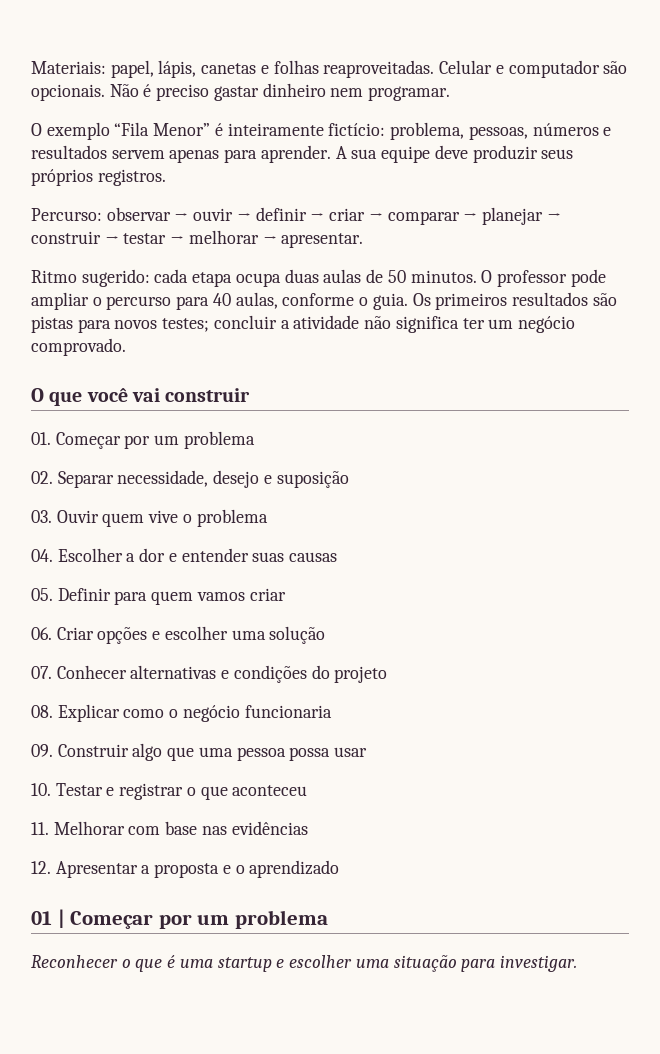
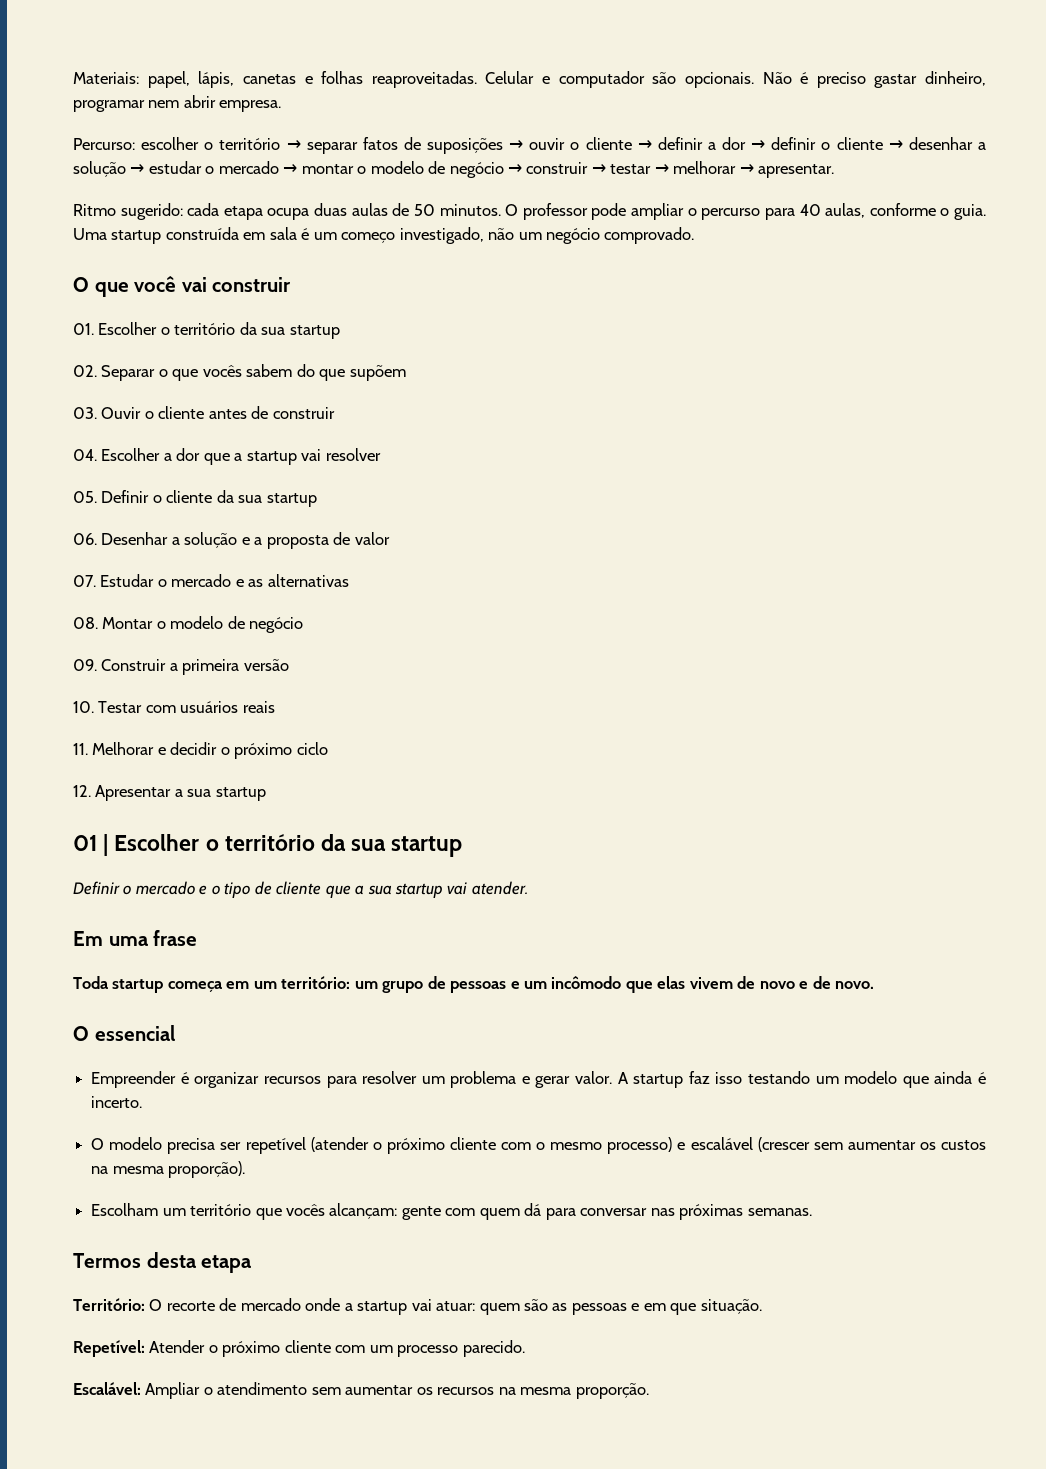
[262,83,451,101] [31,122,612,140] [31,145,574,163] [31,169,166,186] [31,207,543,225] dinheiro nem programar. // O exemplo “Fila Menor” é inteiramente fictício: problema, pessoas, números e resultados servem apenas para aprender. A sua equipe deve produzir seus próprios registros. // Percurso: observar → ouvir → definir → criar → comparar → planejar -> [925,71,986,86] [73,95,282,112] [73,137,987,154] [73,161,504,178] dinheiro, programar nem abrir empresa. // Percurso: escolher o território → separar fatos de suposições → ouvir o cliente → definir a dor → definir o cliente → desenhar a solução → estudar o mercado → montar o modelo de negócio
[412,292,617,310] [31,315,485,333] Os primeiros resultados são pistas para novos testes; concluir a atividade não significa ter -> [73,227,515,244] Uma startup construída em sala é um começo investigado, não
[55,431,255,449] [31,470,349,488] [31,509,268,527] [31,548,338,562] [31,588,286,605] [31,626,326,644] [31,665,388,683] [31,704,332,722] Começar por um problema // 02. Separar necessidade, desejo e suposição // 03. Ouvir quem vive o problema // 04. Escolher a dor e entender suas causas // 05. Definir para quem vamos criar // 06. Criar opções e escolher uma solução // 07. Conhecer alternativas e condições do projeto // 08. Explicar como o negócio funcionaria -> [98,322,340,339] [73,364,406,381] [73,406,335,419] [73,448,381,465] [73,490,317,507] [73,532,390,549] [73,574,349,587] [73,616,304,633] Escolher o território da sua startup // 02. Separar o que vocês sabem do que supõem // 03. Ouvir o cliente antes de construir // 04. Escolher a dor que a startup vai resolver // 05. Definir o cliente da sua startup // 06. Desenhar a solução e a proposta de valor // 07. Estudar o mercado e as alternativas // 08. Montar o modelo de negócio
[132,743,368,761] [31,783,308,800] [31,821,308,835] [31,860,340,878] [31,909,328,929] [31,954,577,972] algo que uma pessoa possa usar // 10. Testar e registrar o que aconteceu // 11. Melhorar com base nas evidências // 12. Apresentar a proposta e o aprendizado // 01 | Começar por um problema // Reconhecer o que é uma startup e escolher uma situação para investigar. -> [169,659,289,675] [73,701,275,713] [73,742,328,759] [73,785,266,801] [73,834,463,857] [73,881,528,898] [73,930,198,946] [73,976,875,993] [73,1025,175,1041] [91,1071,986,1088] [91,1096,143,1108] [91,1137,986,1154] [91,1161,246,1178] [91,1203,812,1220] [73,1252,252,1273] [73,1298,762,1315] [73,1340,525,1357] [73,1382,649,1399] a primeira versão // 10. Testar com usuários reais // 11. Melhorar e decidir o próximo ciclo // 12. Apresentar a sua startup // 01 | Escolher o território da sua startup // Definir o mercado e o tipo de cliente que a sua startup vai atender. // Em uma frase // Toda startup começa em um território: um grupo de pessoas e um incômodo que elas vivem de novo e de novo. // O essencial // Empreender é organizar recursos para resolver um problema e gerar valor. A startup faz isso testando um modelo que ainda é incerto. // O modelo precisa ser repetível (atender o próximo cliente com o mesmo processo) e escalável (crescer sem aumentar os custos na mesma proporção). // Escolham um território que vocês alcançam: gente com quem dá para conversar nas próximas semanas. // Termos desta etapa // Território: O recorte de mercado onde a startup vai atuar: quem são as pessoas e em que situação. // Repetível: Atender o próximo cliente com um processo parecido. // Escalável: Ampliar o atendimento sem aumentar os recursos na mesma proporção.

